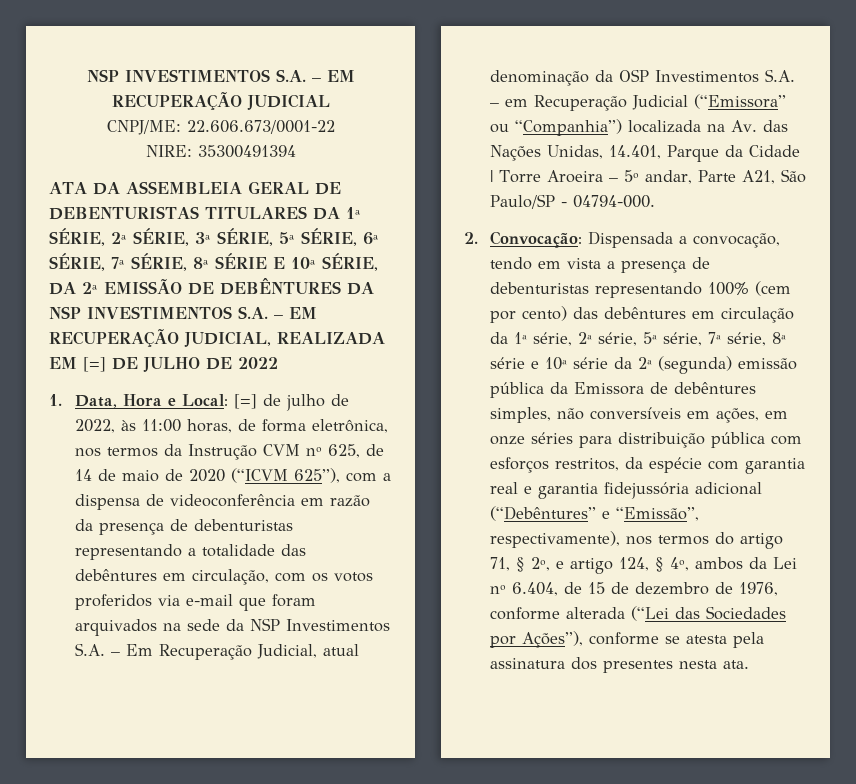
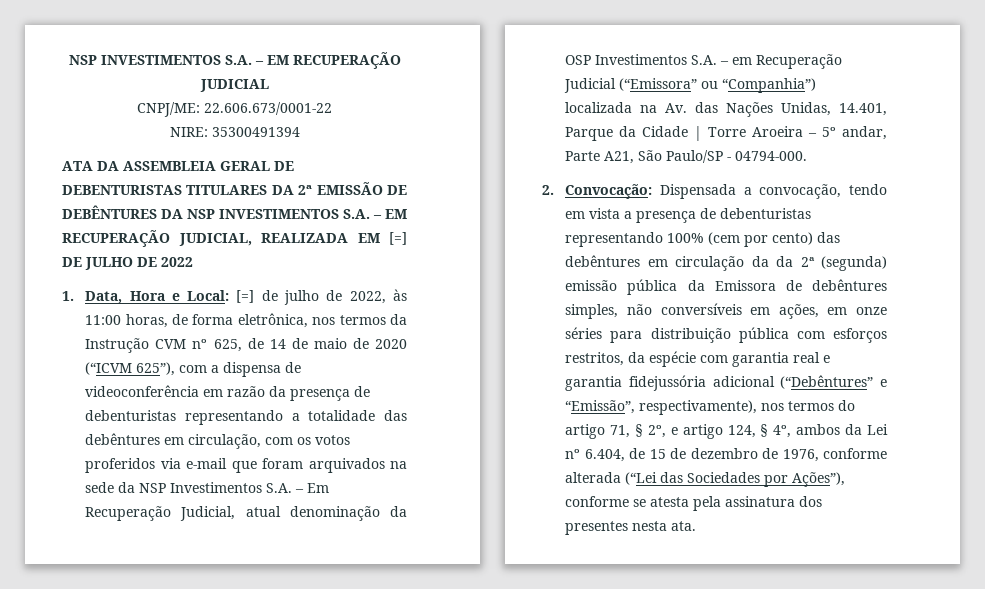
[345,207,361,219] [49,228,379,246] [49,253,378,271] [49,282,76,295] 1ª SÉRIE, 2ª SÉRIE, 3ª SÉRIE, 5ª SÉRIE, 6ª SÉRIE, 7ª SÉRIE, 8ª SÉRIE E 10ª SÉRIE, DA -> (294, 190) none
[514,332,787,346] [490,357,609,370] 1ª série, 2ª série, 5ª série, 7ª série, 8ª série e 10ª série -> (769, 261) none

